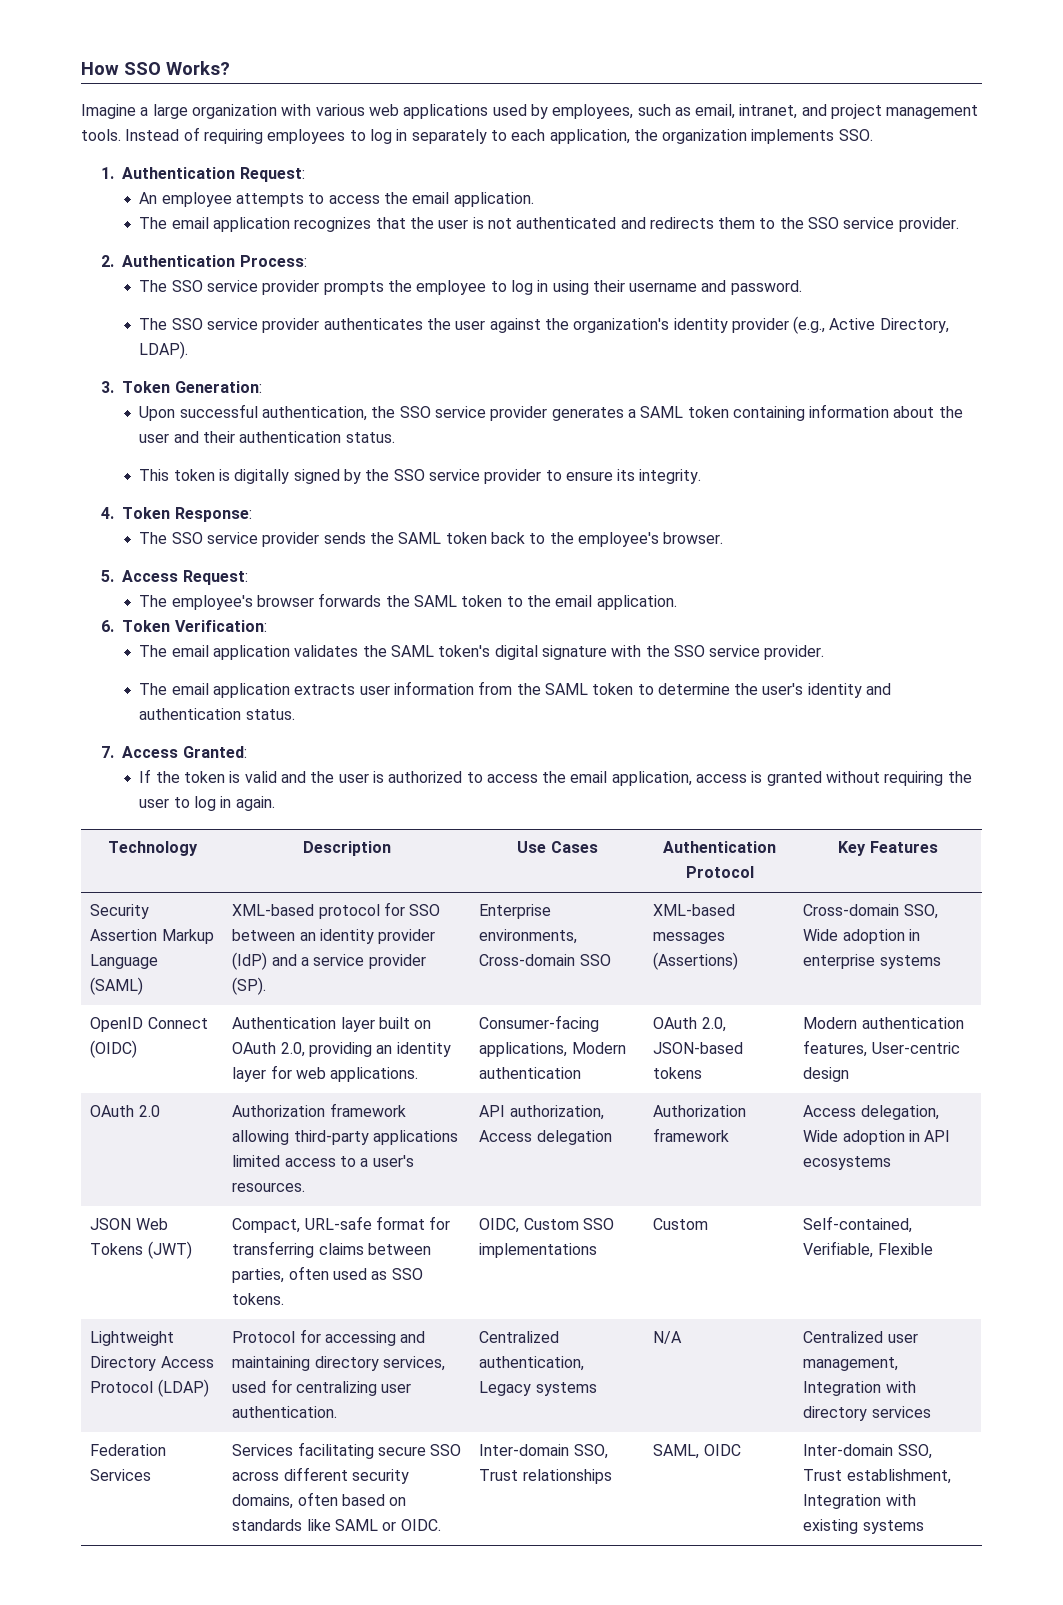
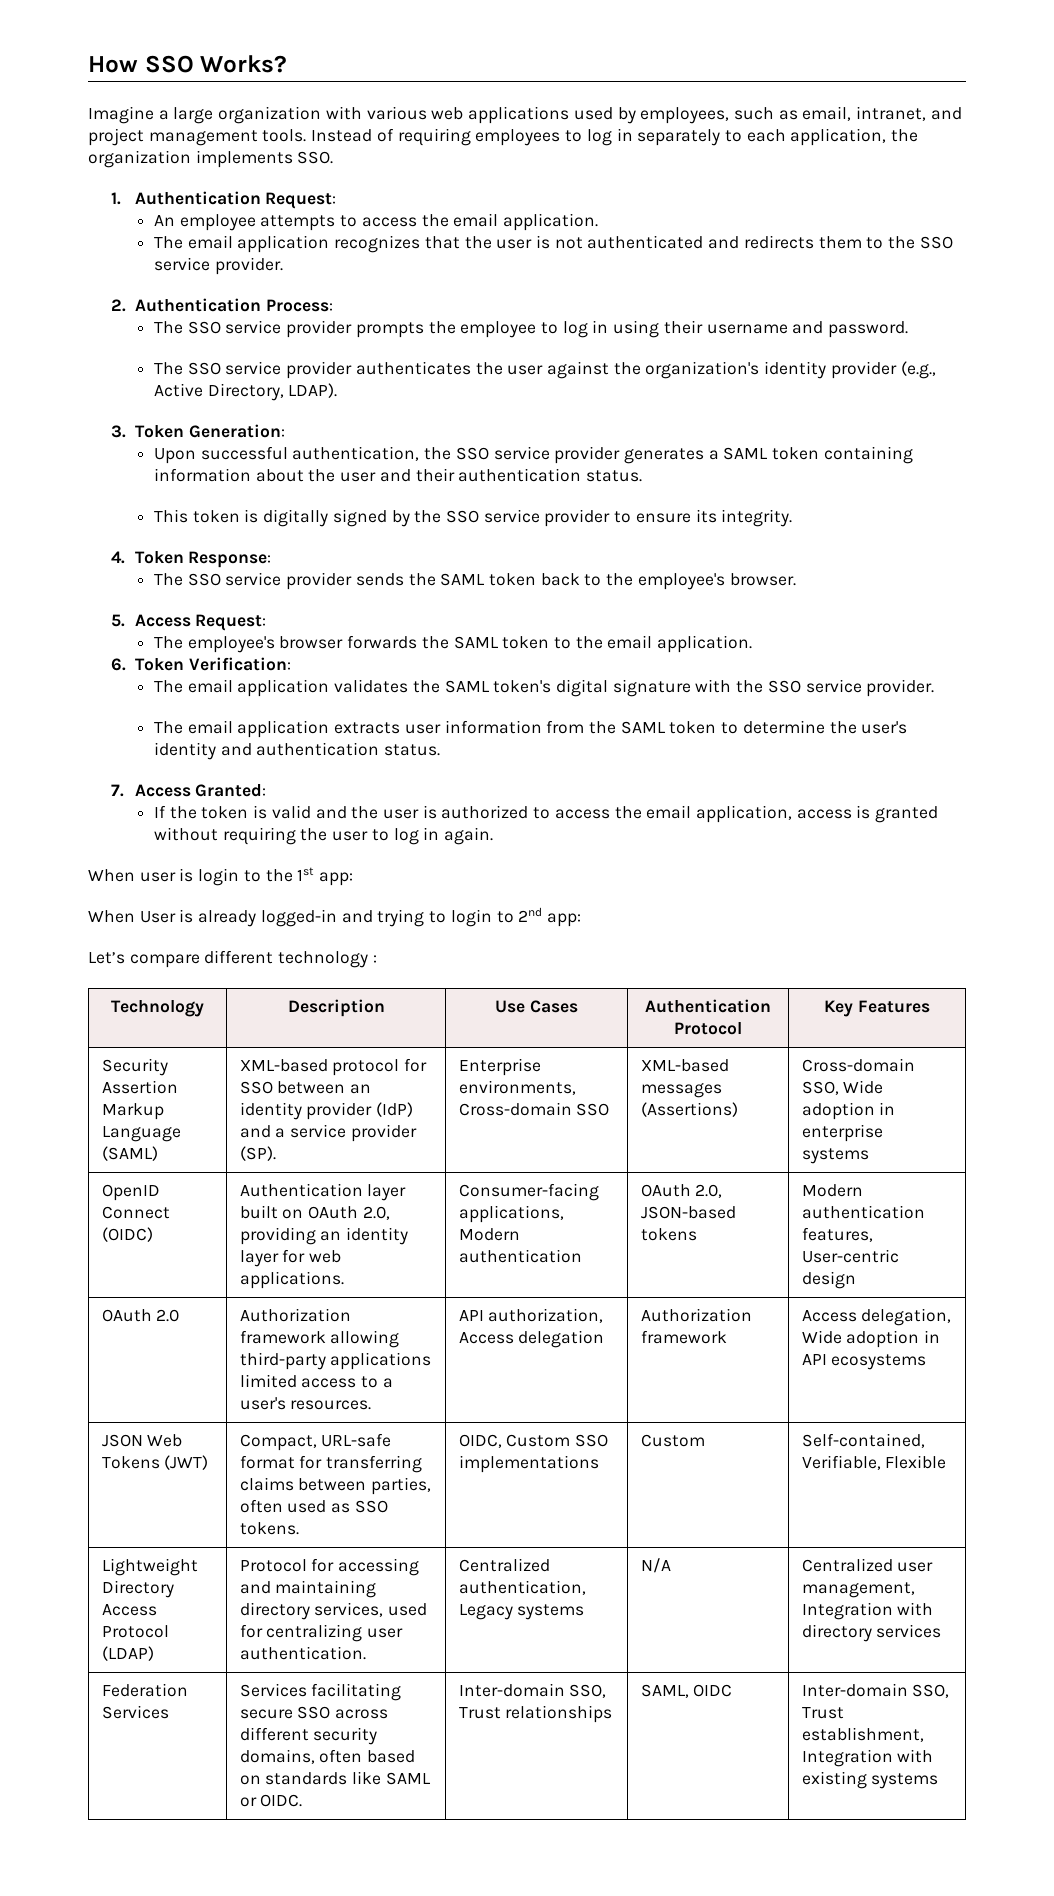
(275, 803) none -> [88,867,354,886] [88,907,581,927] [88,950,377,968] // When user is login to the 1st app: // When User is already logged-in and trying to login to 2nd app: // Let’s compare different technology :

